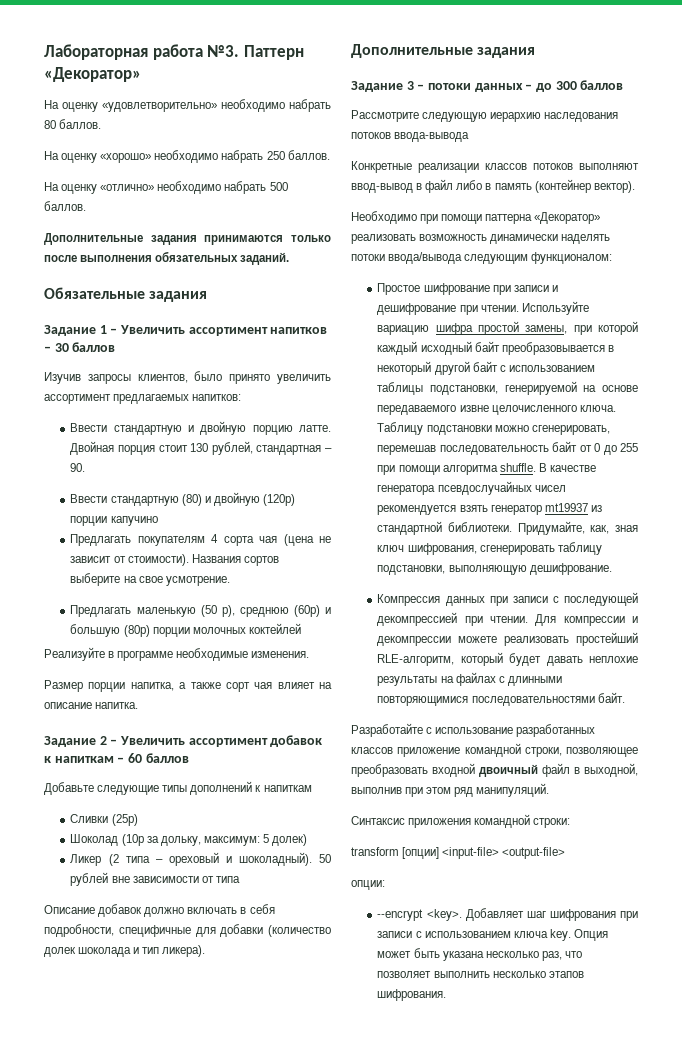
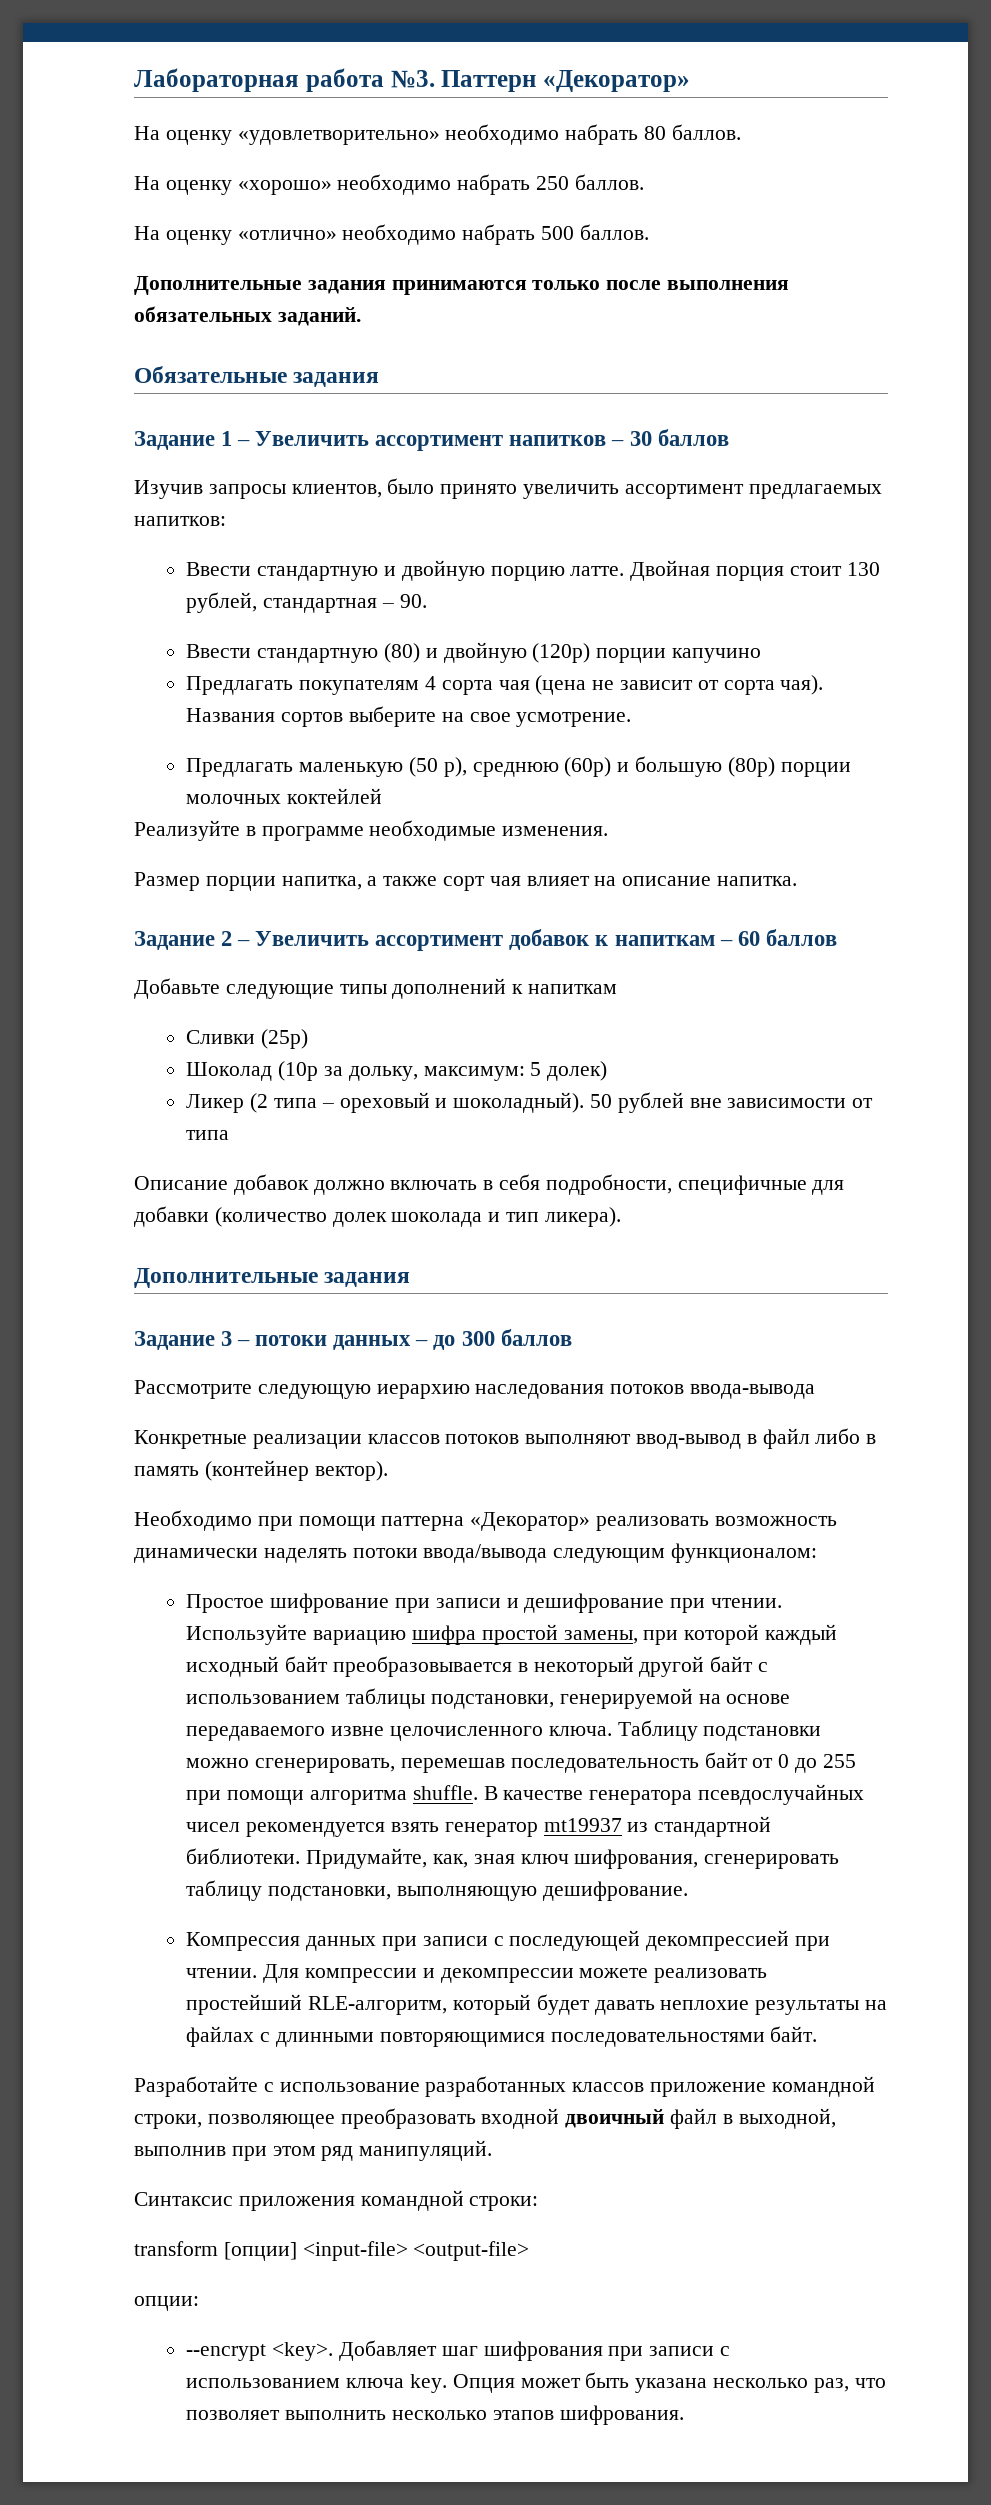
[127,554,189,566] стоимости). -> [723,675,824,695] сорта чая).

